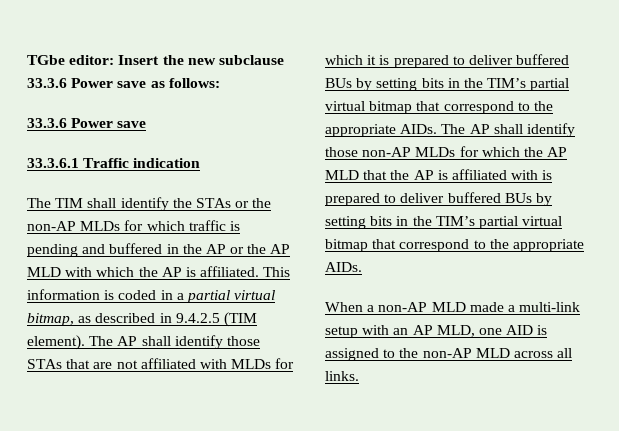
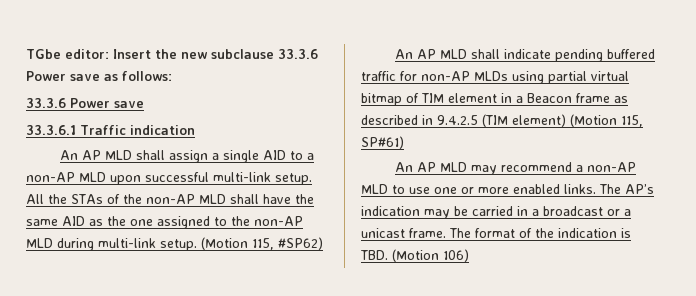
[27,197,169,211] The TIM shall identify -> [60,150,315,163] [26,172,312,185] [26,194,44,204] An AP MLD shall assign a single AID to a non-AP MLD upon successful multi-link setup. All
[235,198,272,208] [27,220,240,231] [27,243,291,257] [27,266,291,277] [27,289,276,303] [27,313,74,326] or the non-AP MLDs for which traffic is pending and buffered in the AP or the AP MLD with which the AP is affiliated. This information is coded in a partial virtual bitmap, -> [107,194,314,204] [26,216,303,229] [26,237,323,251] [395,49,656,62] [361,71,629,84] [361,93,610,106] of the non-AP MLD shall have the same AID as the one assigned to the non-AP MLD during multi-link setup. (Motion 115, #SP62) // An AP MLD shall indicate pending buffered traffic for non-AP MLDs using partial virtual bitmap of TIM element in a Beacon frame
[27,335,260,350] [27,358,295,369] [325,54,570,68] [325,78,570,91] [325,101,553,114] [325,123,575,137] [325,146,568,157] [325,169,553,180] [325,192,552,206] [325,216,563,229] [325,239,584,252] [325,262,362,272] [325,302,581,312] [325,325,548,338] [325,348,573,361] [325,371,359,381] element). The AP shall identify those STAs that are not affiliated with MLDs for which it is prepared to deliver buffered BUs by setting bits in the TIM’s partial virtual bitmap that correspond to the appropriate AIDs. The AP shall identify those non-AP MLDs for which the AP MLD that the AP is affiliated with is prepared to deliver buffered BUs by setting bits in the TIM’s partial virtual bitmap that correspond to the appropriate AIDs. // When a non-AP MLD made a multi-link setup with an AP MLD, one AID is assigned to the non-AP MLD across all links. -> [512,114,643,127] [361,136,404,149] [395,162,637,175] [361,184,654,194] [361,206,631,219] [361,228,631,238] [360,249,469,262] element) (Motion 115, SP#61) // An AP MLD may recommend a non-AP MLD to use one or more enabled links. The AP’s indication may be carried in a broadcast or a unicast frame. The format of the indication is TBD. (Motion 106)

